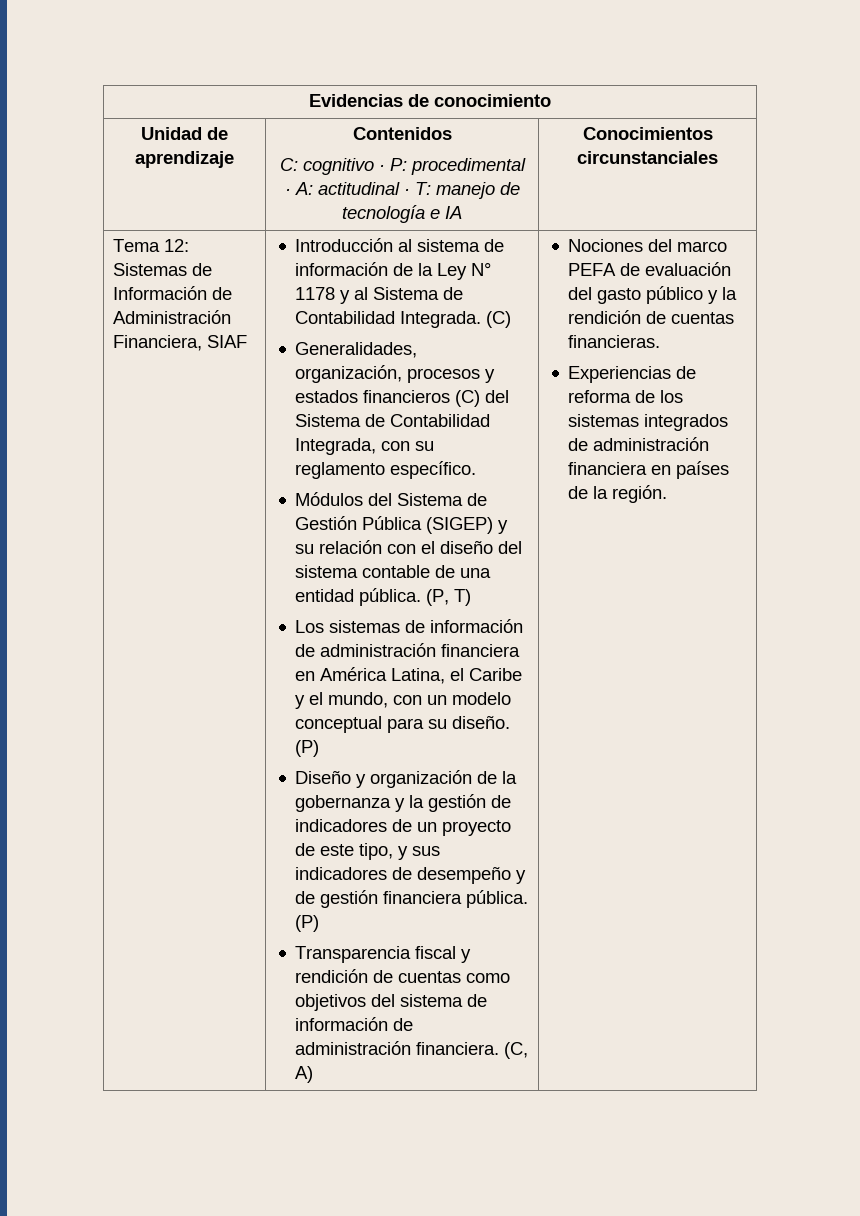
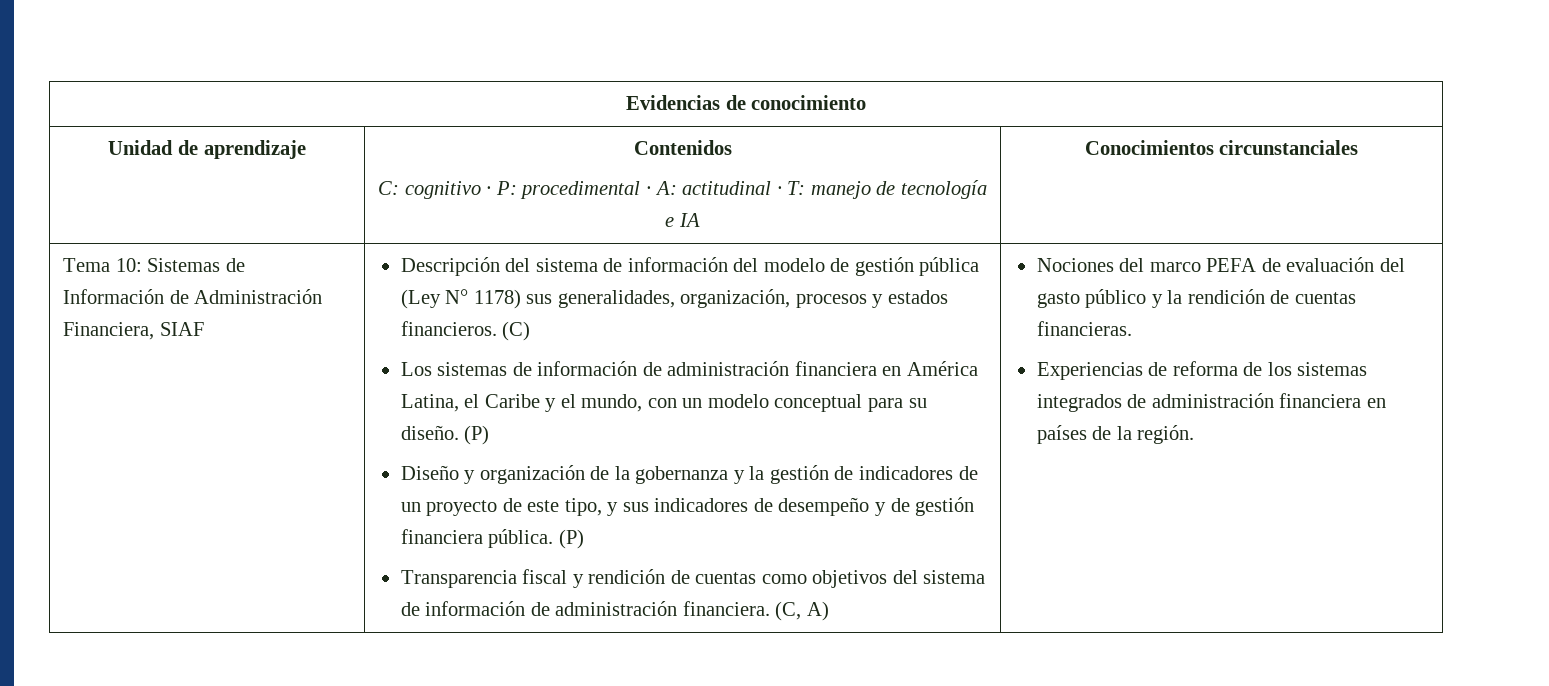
[164,239,190,252] 12: -> [115,258,142,272] 10:
[295,238,505,252] [295,262,492,280] [295,287,464,304] [295,311,512,328] [295,342,418,358] Introducción al sistema de información de la Ley N° 1178 y al Sistema de Contabilidad Integrada. (C) // Generalidades, -> [400,257,980,276] [400,289,675,309] Descripción del sistema de información del modelo de gestión pública (Ley N° 1178) sus generalidades,
[363,390,510,407] [295,414,491,427] [295,438,435,455] [295,461,477,479] [295,492,488,506] [295,516,509,534] [295,540,523,554] [295,565,492,578] [295,588,472,606] financieros (C) del Sistema de Contabilidad Integrada, con su reglamento específico. // Módulos del Sistema de Gestión Pública (SIGEP) y su relación con el diseño del sistema contable de una entidad pública. (P, T) -> [400,321,531,341] financieros. (C)

